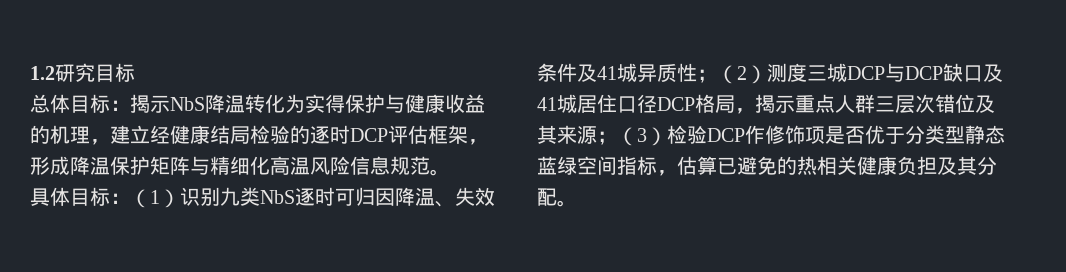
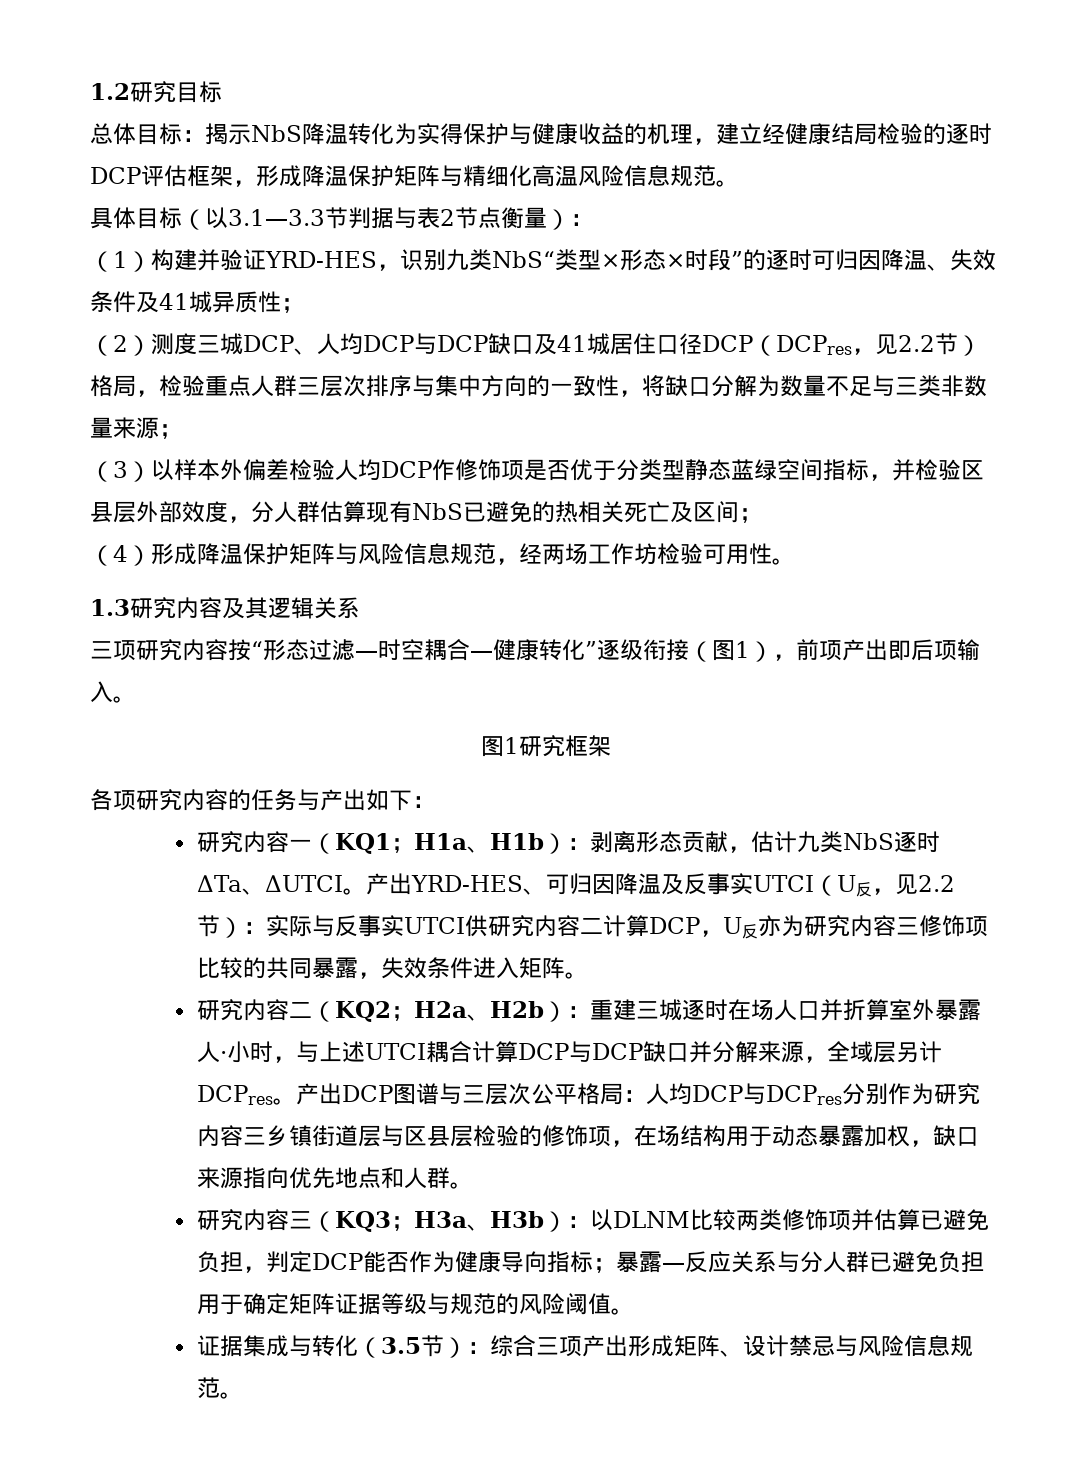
[110,193,130,204] ： -> [182,207,593,230] （以3.1—3.3节判据与表2节点衡量）： //
[180,187,295,206] 识别九类NbS -> [151,249,766,271] 构建并验证YRD-HES，识别九类NbS“类型×形态×时段”的
(717, 76) none -> (304, 305) //
(885, 73) none -> [294,333,414,355] 、人均DCP
[695,94,995,114] [537,125,557,144] 格局，揭示重点人群三层次错位及其 -> [753,333,981,356] [90,375,987,397] [90,417,113,438] （DCPres，见2.2节）格局，检验重点人群三层次排序与集中方向的一致性，将缺口分解为数量不足与三类非数量
(617, 138) none -> (182, 431) //
[667,125,707,144] 检验 -> [151,459,381,481] 以样本外偏差检验人均
[677,156,997,175] [537,188,557,206] 估算已避免的热相关健康负担及其分配 -> [892,459,984,481] [90,501,762,523] [90,543,795,566] [90,597,360,619] [90,639,980,662] [90,681,136,703] [480,735,611,757] [90,789,435,811] [196,831,940,854] [196,873,956,897] [196,915,988,939] [196,957,588,979] [196,999,981,1022] [196,1041,942,1063] [196,1083,980,1105] [196,1125,979,1147] [196,1167,473,1189] [196,1209,989,1232] [196,1251,984,1273] [196,1293,634,1315] [196,1335,973,1358] [196,1377,220,1398] 并检验区县层外部效度，分人群估算现有NbS已避免的热相关死亡及区间； // （4）形成降温保护矩阵与风险信息规范，经两场工作坊检验可用性。 // 1.3研究内容及其逻辑关系 // 三项研究内容按“形态过滤—时空耦合—健康转化”逐级衔接（图1），前项产出即后项输入。 // 图1研究框架 // 各项研究内容的任务与产出如下： // 研究内容一（KQ1；H1a、H1b）：剥离形态贡献，估计九类NbS逐时ΔTa、ΔUTCI。产出YRD-HES、可归因降温及反事实UTCI（U反，见2.2节）：实际与反事实UTCI供研究内容二计算DCP，U反亦为研究内容三修饰项比较的共同暴露，失效条件进入矩阵。 // 研究内容二（KQ2；H2a、H2b）：重建三城逐时在场人口并折算室外暴露人·小时，与上述UTCI耦合计算DCP与DCP缺口并分解来源，全域层另计DCPres。产出DCP图谱与三层次公平格局：人均DCP与DCPres分别作为研究内容三乡镇街道层与区县层检验的修饰项，在场结构用于动态暴露加权，缺口来源指向优先地点和人群。 // 研究内容三（KQ3；H3a、H3b）：以DLNM比较两类修饰项并估算已避免负担，判定DCP能否作为健康导向指标；暴露—反应关系与分人群已避免负担用于确定矩阵证据等级与规范的风险阈值。 // 证据集成与转化（3.5节）：综合三项产出形成矩阵、设计禁忌与风险信息规范

